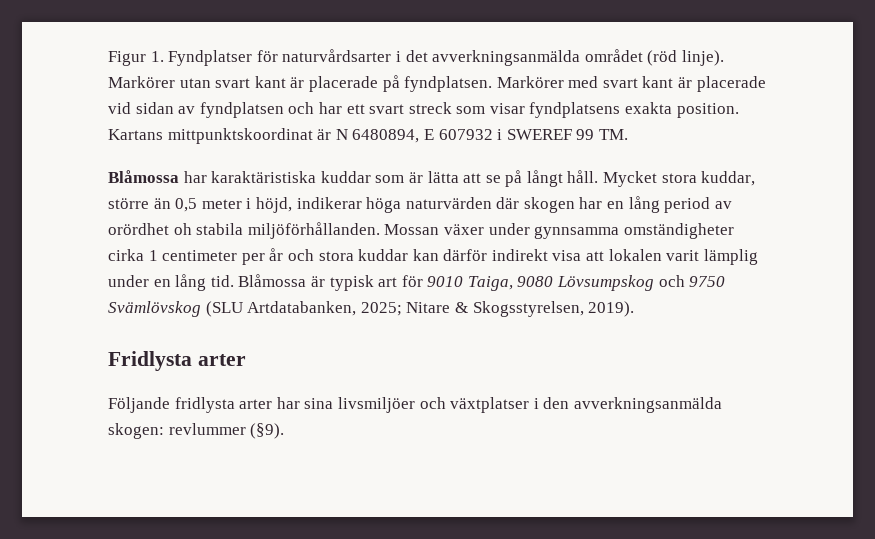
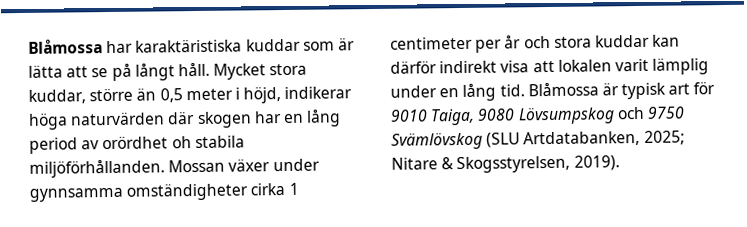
[108,49,724,66] [108,75,766,92] [108,102,739,118] [108,128,628,144] Figur 1. Fyndplatser för naturvårdsarter i det avverkningsanmälda området (röd linje). Markörer utan svart kant är placerade på fyndplatsen. Markörer med svart kant är placerade vid sidan av fyndplatsen och har ett svart streck som visar fyndplatsens exakta position. Kartans mittpunktskoordinat är N 6480894, E 607932 i SWEREF 99 TM. // -> (28, 46) none
[108,351,246,371] [108,397,722,413] [108,423,285,439] // Fridlysta arter // Följande fridlysta arter har sina livsmiljöer och växtplatser i den avverkningsanmälda skogen: revlummer (§9). -> (620, 163) none

